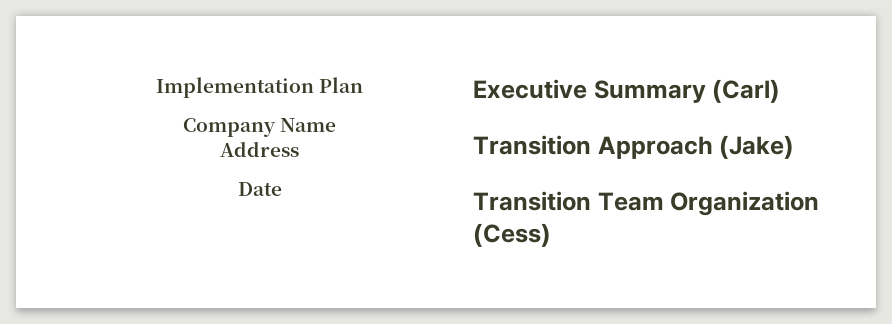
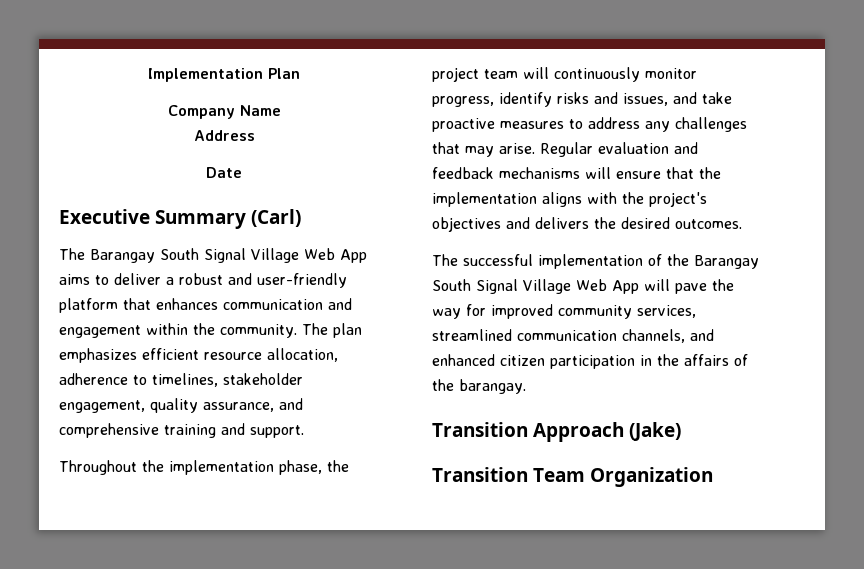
(781, 91) none -> [59,248,367,263] [59,273,347,288] [59,298,352,313] [59,323,362,338] [59,348,338,363] [59,373,303,387] [59,398,303,413] [59,423,304,438] [59,460,349,475] [432,67,697,82] [432,92,732,107] [432,117,747,132] [432,142,698,157] [432,167,721,179] [432,192,707,207] [432,217,742,232] [432,254,759,269] [432,279,734,294] [432,304,696,319] [432,329,714,343] [432,354,748,369] [432,379,526,394] // The Barangay South Signal Village Web App aims to deliver a robust and user-friendly platform that enhances communication and engagement within the community. The plan emphasizes efficient resource allocation, adherence to timelines, stakeholder engagement, quality assurance, and comprehensive training and support. // Throughout the implementation phase, the project team will continuously monitor progress, identify risks and issues, and take proactive measures to address any challenges that may arise. Regular evaluation and feedback mechanisms will ensure that the implementation aligns with the project's objectives and delivers the desired outcomes. // The successful implementation of the Barangay South Signal Village Web App will pave the way for improved community services, streamlined communication channels, and enhanced citizen participation in the affairs of the barangay.
[473,223,551,247] (Cess) -> (714, 477) none

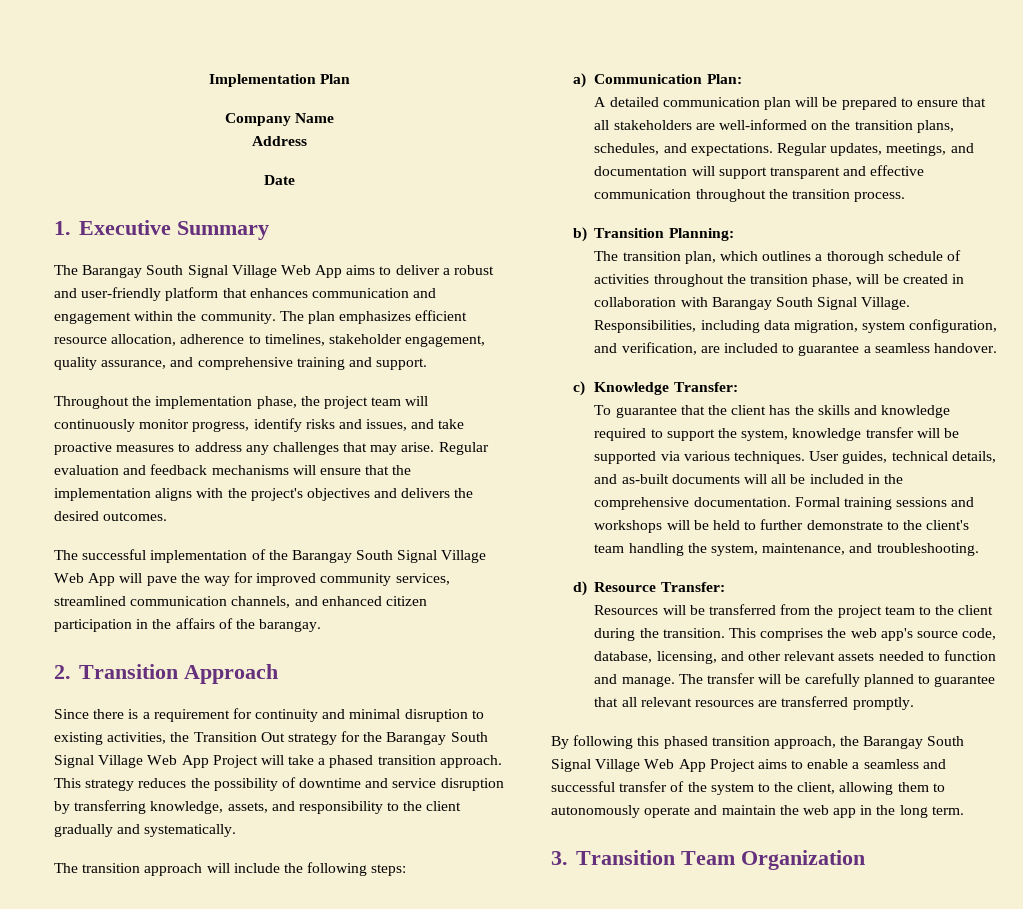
(242, 172) none -> [54,221,71,235] 1.
[251,209,302,227] (Carl) -> (269, 230) none
(526, 386) none -> [54,665,71,679] 2.
[629,422,682,441] (Jake) // -> [54,708,484,722] [54,731,488,745] [54,755,502,768] [54,777,504,791] [54,800,462,814] [54,824,237,837] [54,862,407,876] [572,73,742,88] [594,97,987,110] [594,119,954,133] [594,143,974,156] [594,165,925,179] [594,189,906,202] [572,227,734,242] [594,250,961,264] [594,274,964,287] [594,297,911,310] [594,319,998,333] [594,342,997,356] [572,381,738,396] [594,405,951,418] [594,427,959,441] [594,451,996,464] [594,474,903,484] [594,497,975,510] [594,519,970,533] [594,543,979,556] [572,581,725,596] [594,604,994,618] [594,628,997,641] [594,650,996,664] [594,673,996,687] [594,696,914,710] [551,735,965,749] [551,759,946,772] [551,781,945,795] [551,805,964,818] [551,851,568,865] // Since there is a requirement for continuity and minimal disruption to existing activities, the Transition Out strategy for the Barangay South Signal Village Web App Project will take a phased transition approach. This strategy reduces the possibility of downtime and service disruption by transferring knowledge, assets, and responsibility to the client gradually and systematically. // The transition approach will include the following steps: // a) Communication Plan: // A detailed communication plan will be prepared to ensure that all stakeholders are well-informed on the transition plans, schedules, and expectations. Regular updates, meetings, and documentation will support transparent and effective communication throughout the transition process. // b) Transition Planning: // The transition plan, which outlines a thorough schedule of activities throughout the transition phase, will be created in collaboration with Barangay South Signal Village. Responsibilities, including data migration, system configuration, and verification, are included to guarantee a seamless handover. // c) Knowledge Transfer: // To guarantee that the client has the skills and knowledge required to support the system, knowledge transfer will be supported via various techniques. User guides, technical details, and as-built documents will all be included in the comprehensive documentation. Formal training sessions and workshops will be held to further demonstrate to the client's team handling the system, maintenance, and troubleshooting. // d) Resource Transfer: // Resources will be transferred from the project team to the client during the transition. This comprises the web app's source code, database, licensing, and other relevant assets needed to function and manage. The transfer will be carefully planned to guarantee that all relevant resources are transferred promptly. // By following this phased transition approach, the Barangay South Signal Village Web App Project aims to enable a seamless and successful transfer of the system to the client, allowing them to autonomously operate and maintain the web app in the long term. // 3.

